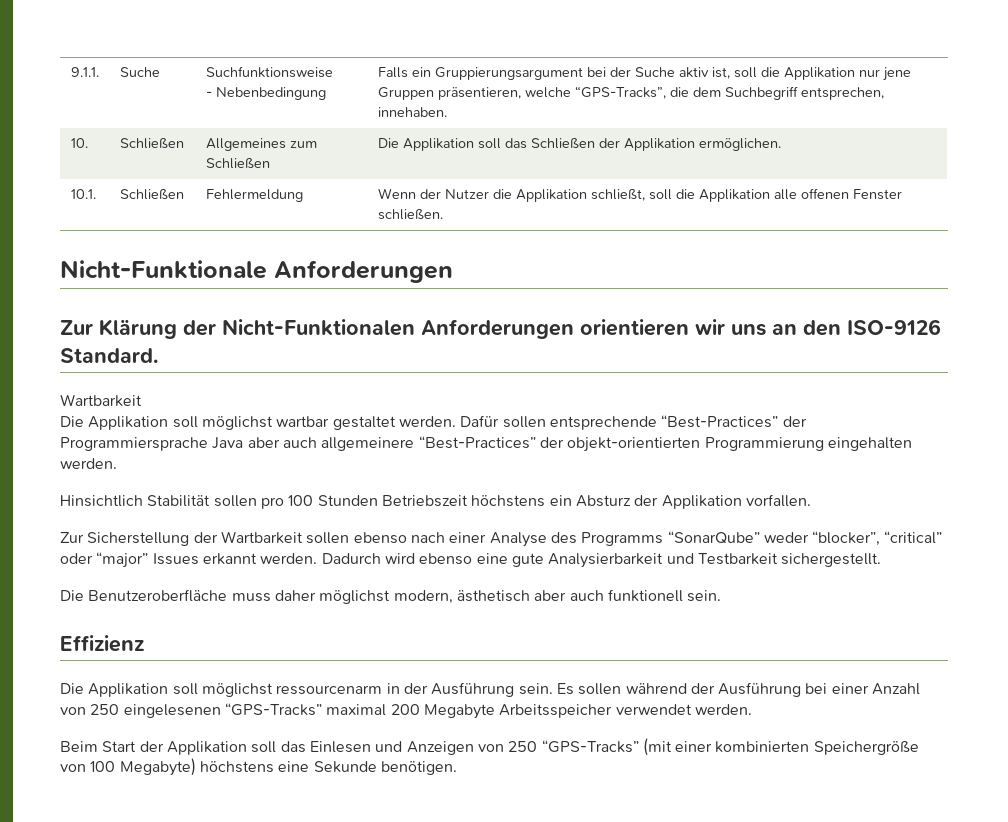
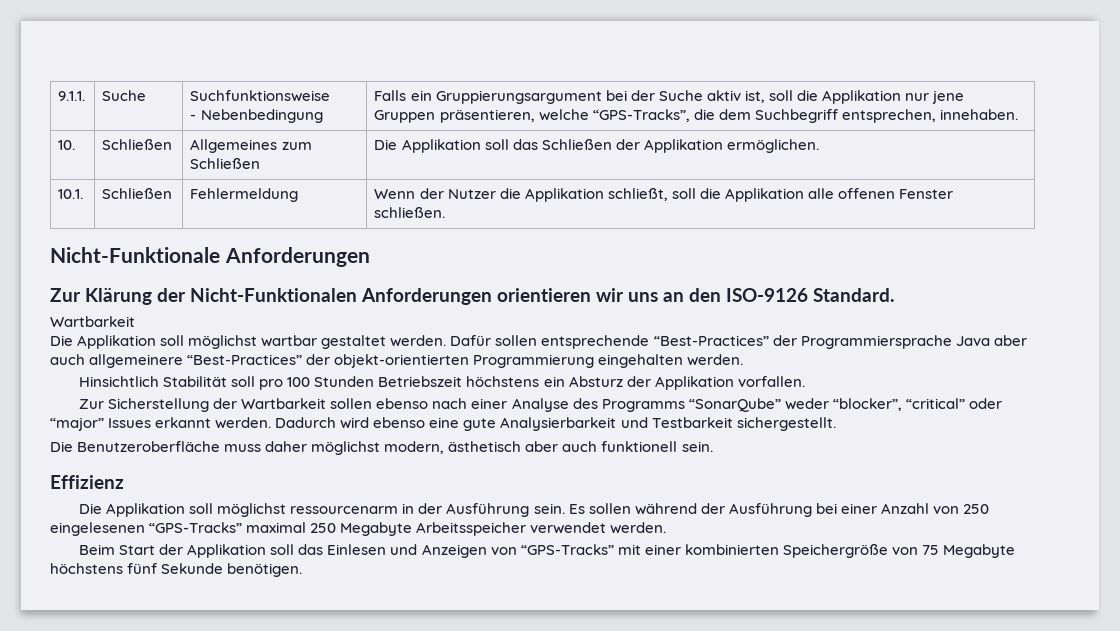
[213,495,257,507] sollen -> [231,376,256,387] soll
[390,704,420,715] 200 -> [310,523,337,533] 250
[508,738,672,756] 250 “GPS-Tracks” (mit -> [520,544,641,555] “GPS-Tracks” mit
[90,758,310,776] 100 Megabyte) höchstens eine -> [921,544,1015,558] [50,563,158,574] 75 Megabyte höchstens fünf

